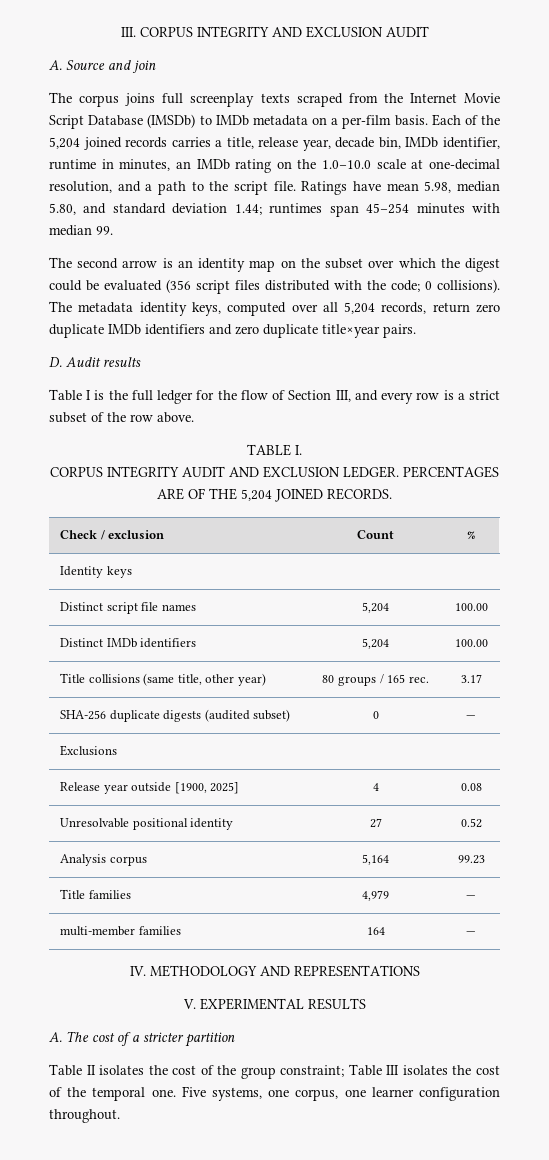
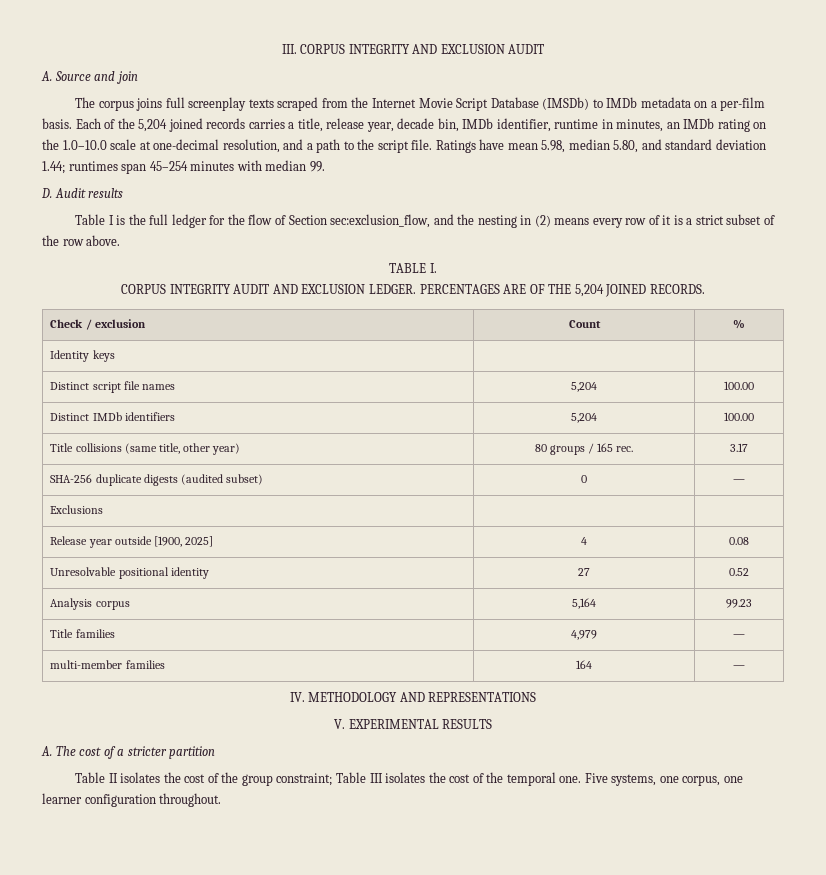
[49,257,500,272] [49,279,500,294] [49,301,501,316] [49,324,416,338] // The second arrow is an identity map on the subset over which the digest could be evaluated (356 script files distributed with the code; 0 collisions). The metadata identity keys, computed over all 5,204 records, return zero duplicate IMDb identifiers and zero duplicate title×year pairs. -> (325, 166) none
[335,390,440,404] III, and every row -> [330,214,672,228] sec:exclusion_flow, and the nesting in (2) means every row of it

